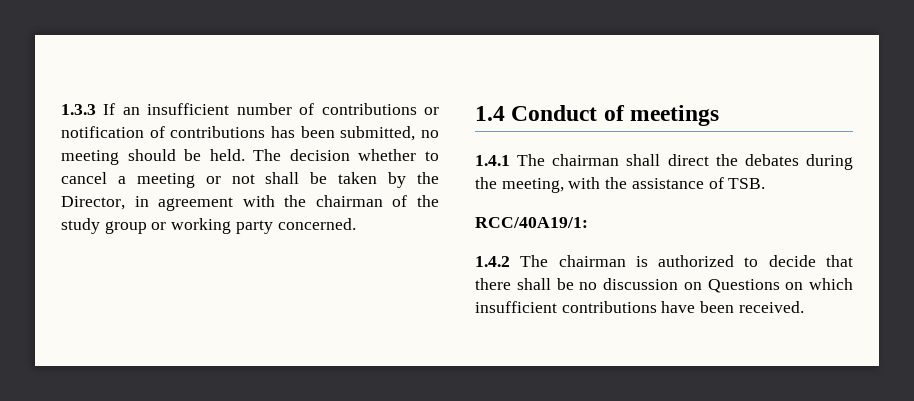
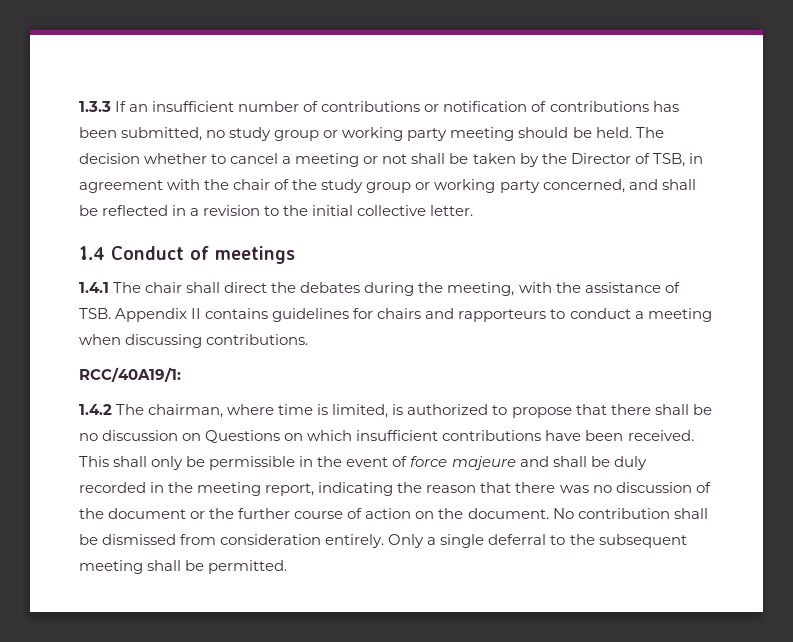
(439, 134) none -> [229,127,448,141] study group or working party
[61,196,125,210] Director, -> [570,153,685,167] Director of TSB,
[315,195,383,207] chairman -> [233,179,271,190] chair
[277,218,356,230] concerned. -> [542,179,696,193] [79,205,474,216] concerned, and shall be reflected in a revision to the initial collective letter.
[552,154,620,166] chairman -> [145,282,183,293] chair
[475,217,588,228] [475,255,626,267] // RCC/40A19/1: // 1.4.2 The chairman -> [115,308,712,322] [79,334,309,348] [79,367,181,382] [79,404,389,418] Appendix II contains guidelines for chairs and rapporteurs to conduct a meeting when discussing contributions. // RCC/40A19/1: // 1.4.2 The chairman, where time is limited,
[768,255,816,267] decide -> [511,407,572,418] propose
(804, 307) none -> [79,456,647,470] [79,482,711,496] [79,508,708,519] [79,534,687,548] [79,560,288,574] This shall only be permissible in the event of force majeure and shall be duly recorded in the meeting report, indicating the reason that there was no discussion of the document or the further course of action on the document. No contribution shall be dismissed from consideration entirely. Only a single deferral to the subsequent meeting shall be permitted.

